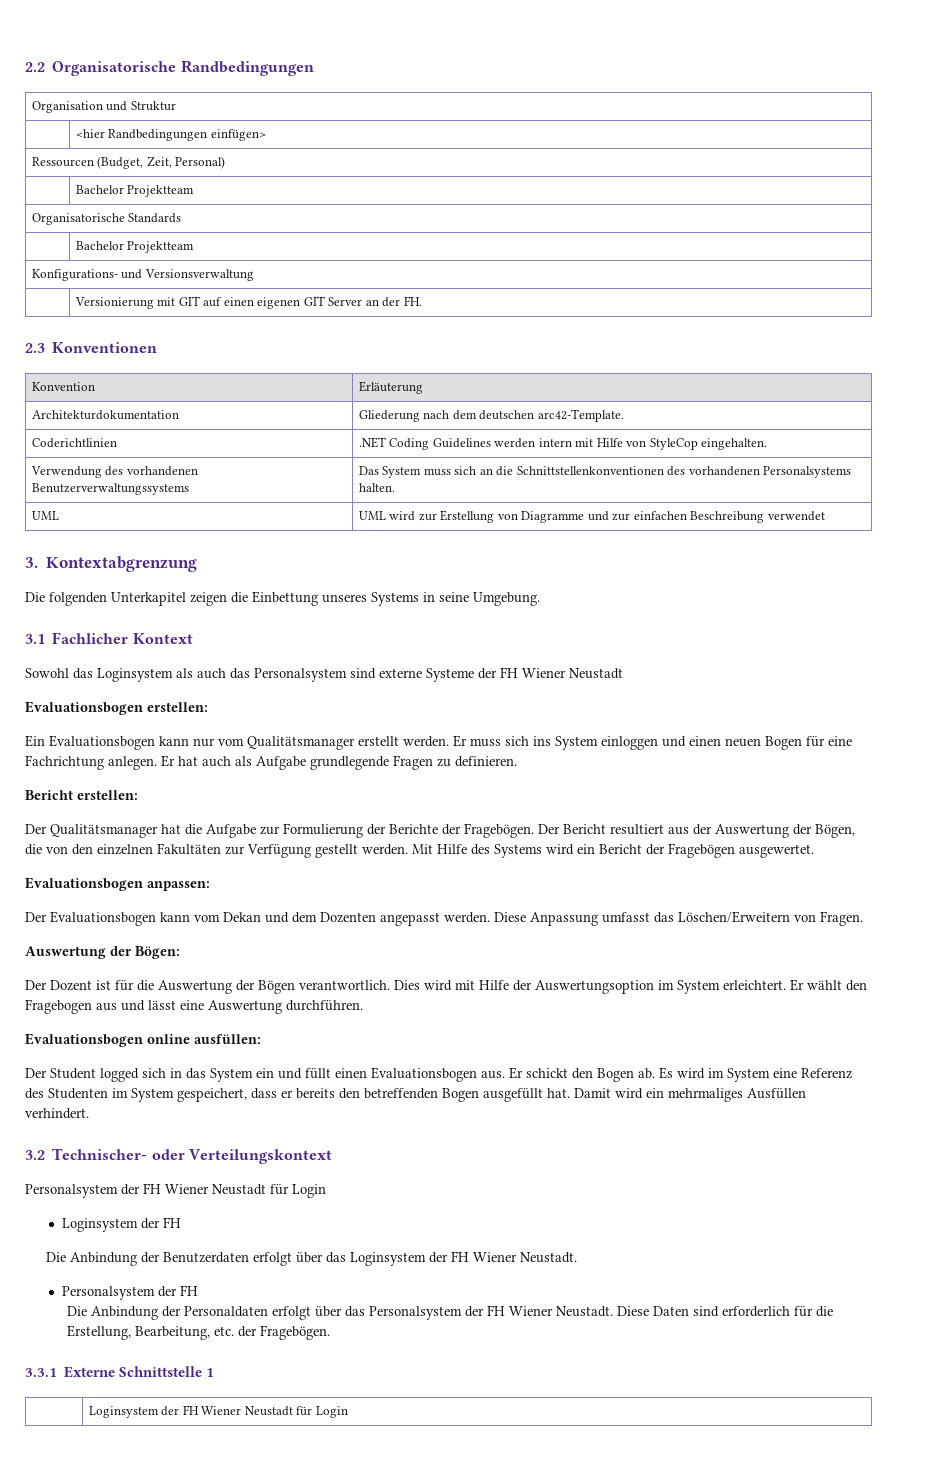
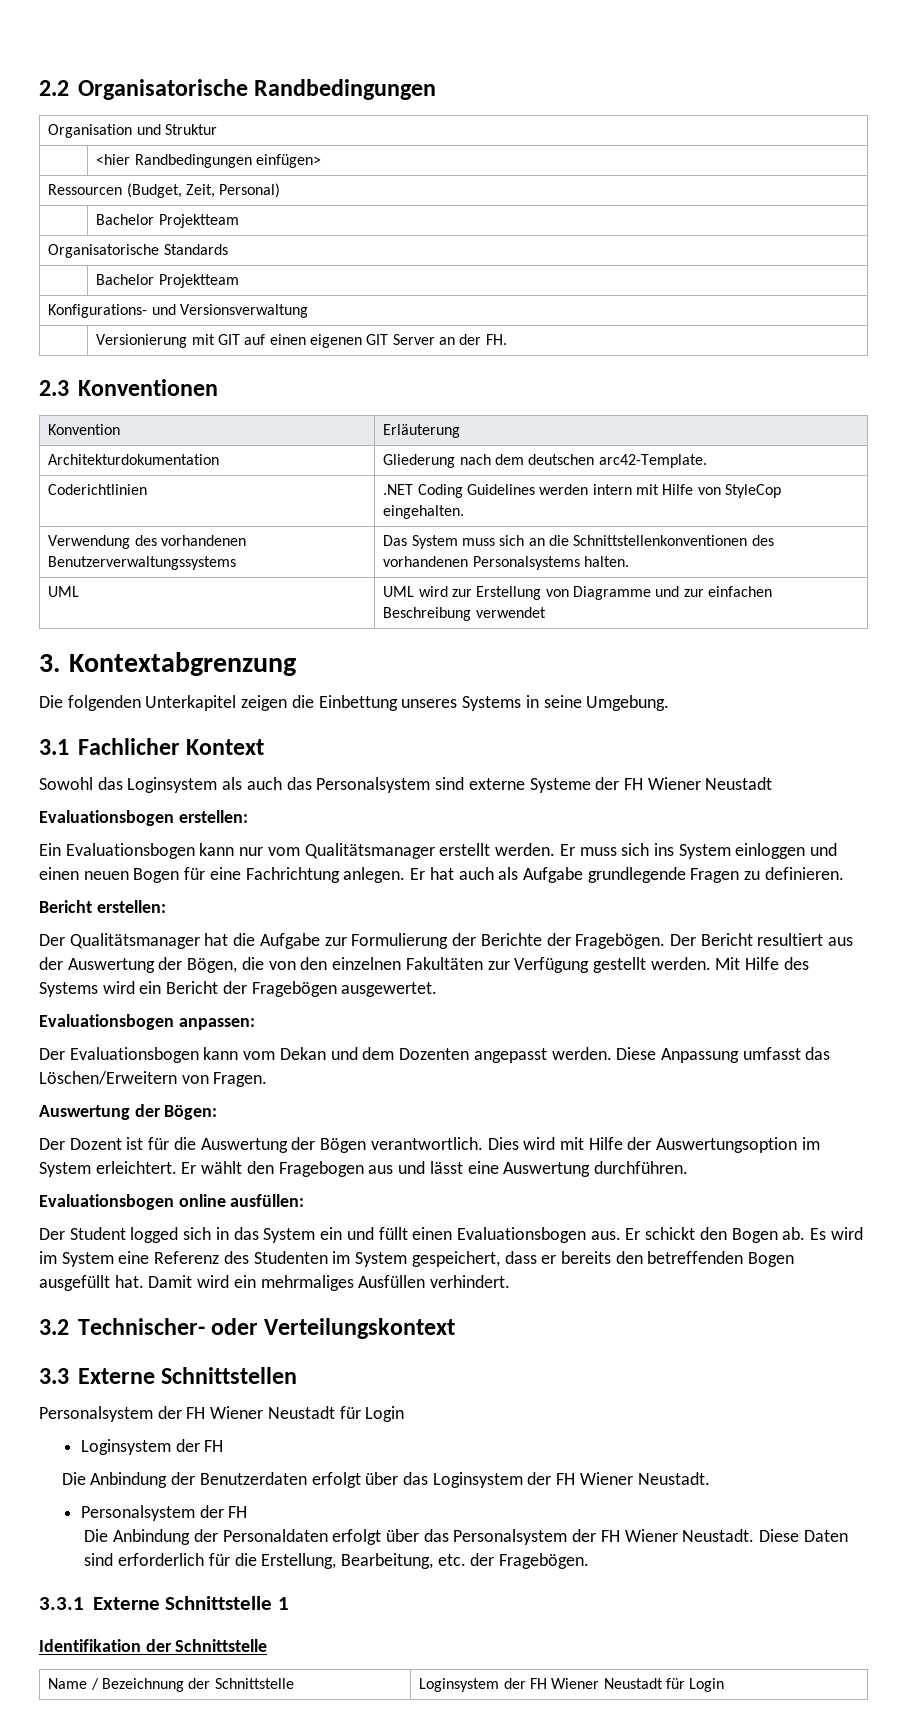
(332, 1156) none -> [39,1367,298,1384] // 3.3 Externe Schnittstellen
(215, 1372) // -> [39,1639,268,1652] [48,1678,294,1692] // Identifikation der Schnittstelle // Name / Bezeichnung der Schnittstelle

